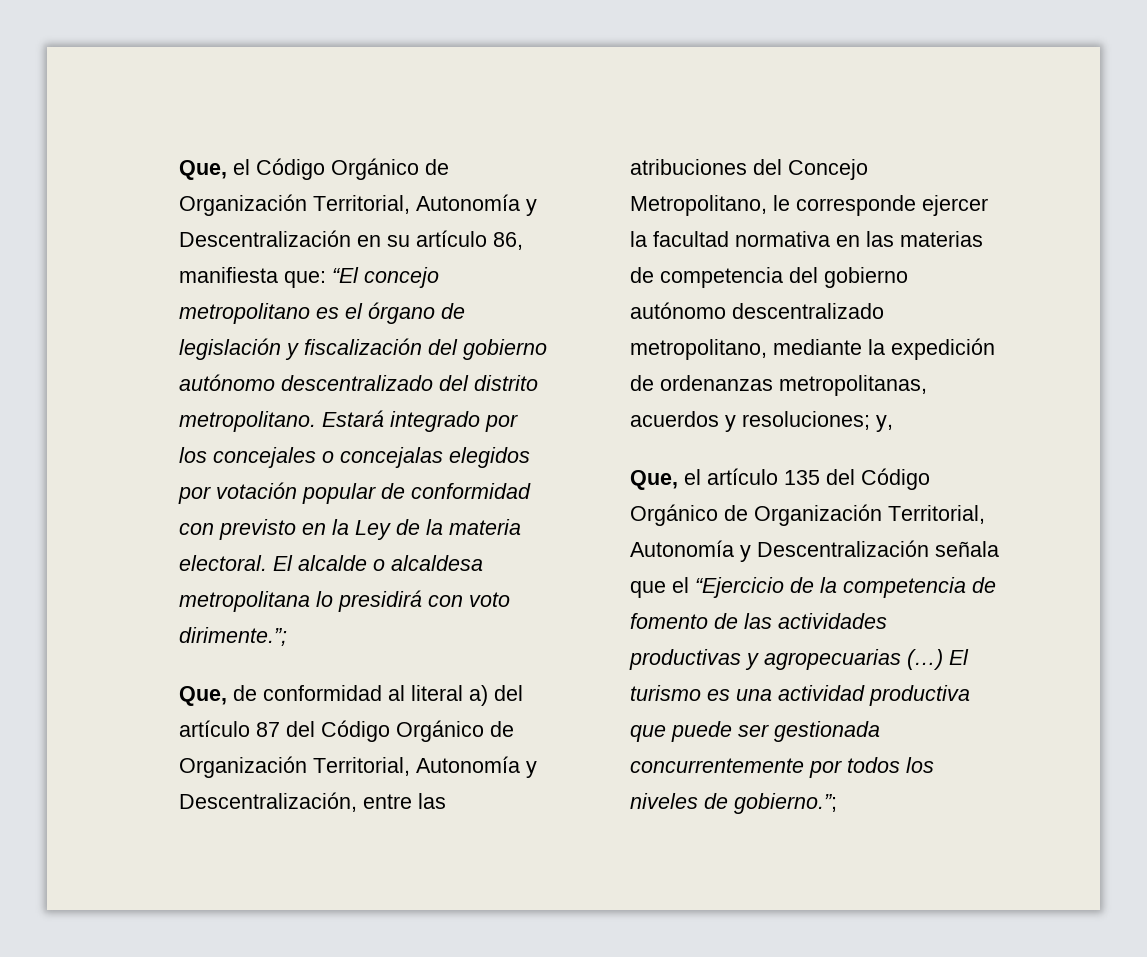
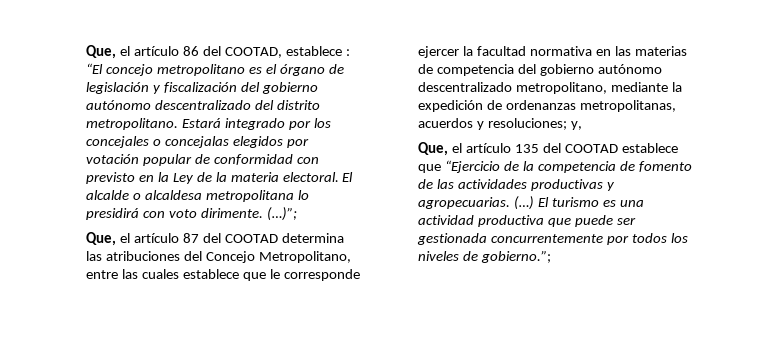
[178,158,449,180] [178,194,537,216] [178,230,523,250] [178,267,326,288] Que, el Código Orgánico de Organización Territorial, Autonomía y Descentralización en su artículo 86, manifiesta que: -> [86,45,350,59] Que, el artículo 86 del COOTAD, establece :
[178,627,287,646] [178,685,523,706] [178,720,514,742] [178,756,537,778] [178,792,412,812] dirimente.”; // Que, de conformidad al literal a) del artículo 87 del Código Orgánico de Organización Territorial, Autonomía y Descentralización, entre -> [200,207,297,221] [86,232,344,246] dirimente. (…)”; // Que, el artículo 87 del COOTAD determina
(767, 205) none -> [86,269,266,281] entre las cuales establece que
[860,468,930,490] [629,504,985,526] [629,540,999,562] [629,577,689,598] Código Orgánico de Organización Territorial, Autonomía y Descentralización señala que el -> [564,143,678,153] [418,164,442,173] COOTAD establece que
[763,649,901,670] agropecuarias -> [418,197,511,209] agropecuarias.

